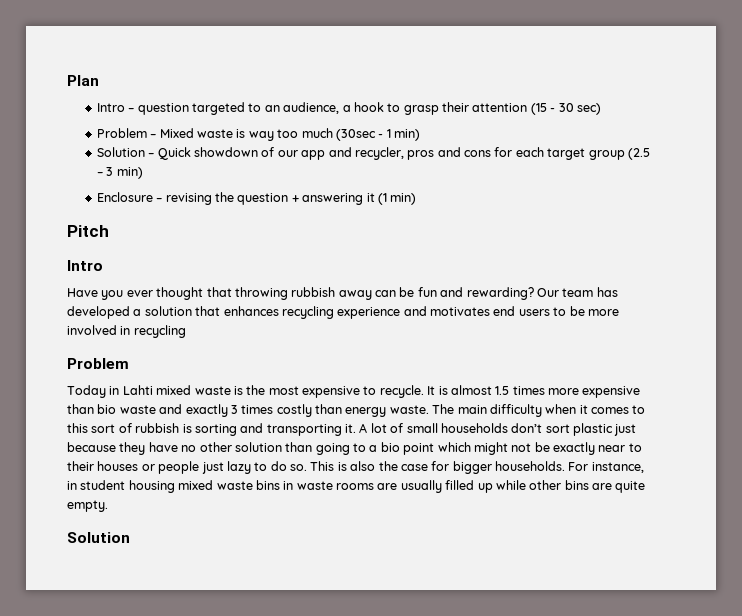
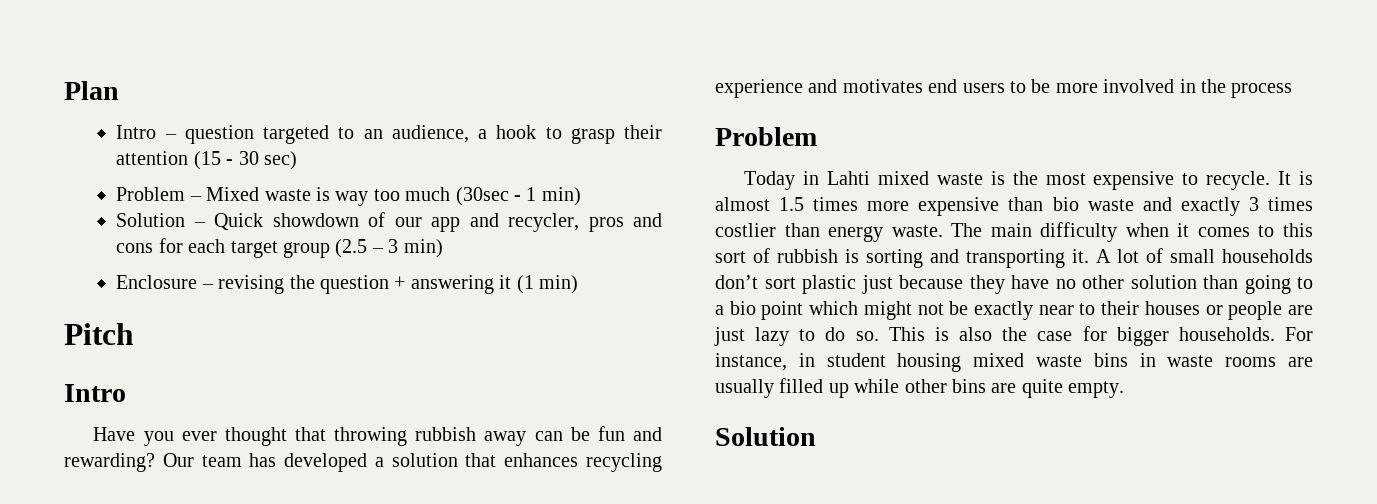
[133,325,186,338] recycling -> [1201,79,1293,98] the process
[276,404,312,417] costly -> [715,223,776,237] costlier
(200, 467) none -> [1288,305,1313,315] are

